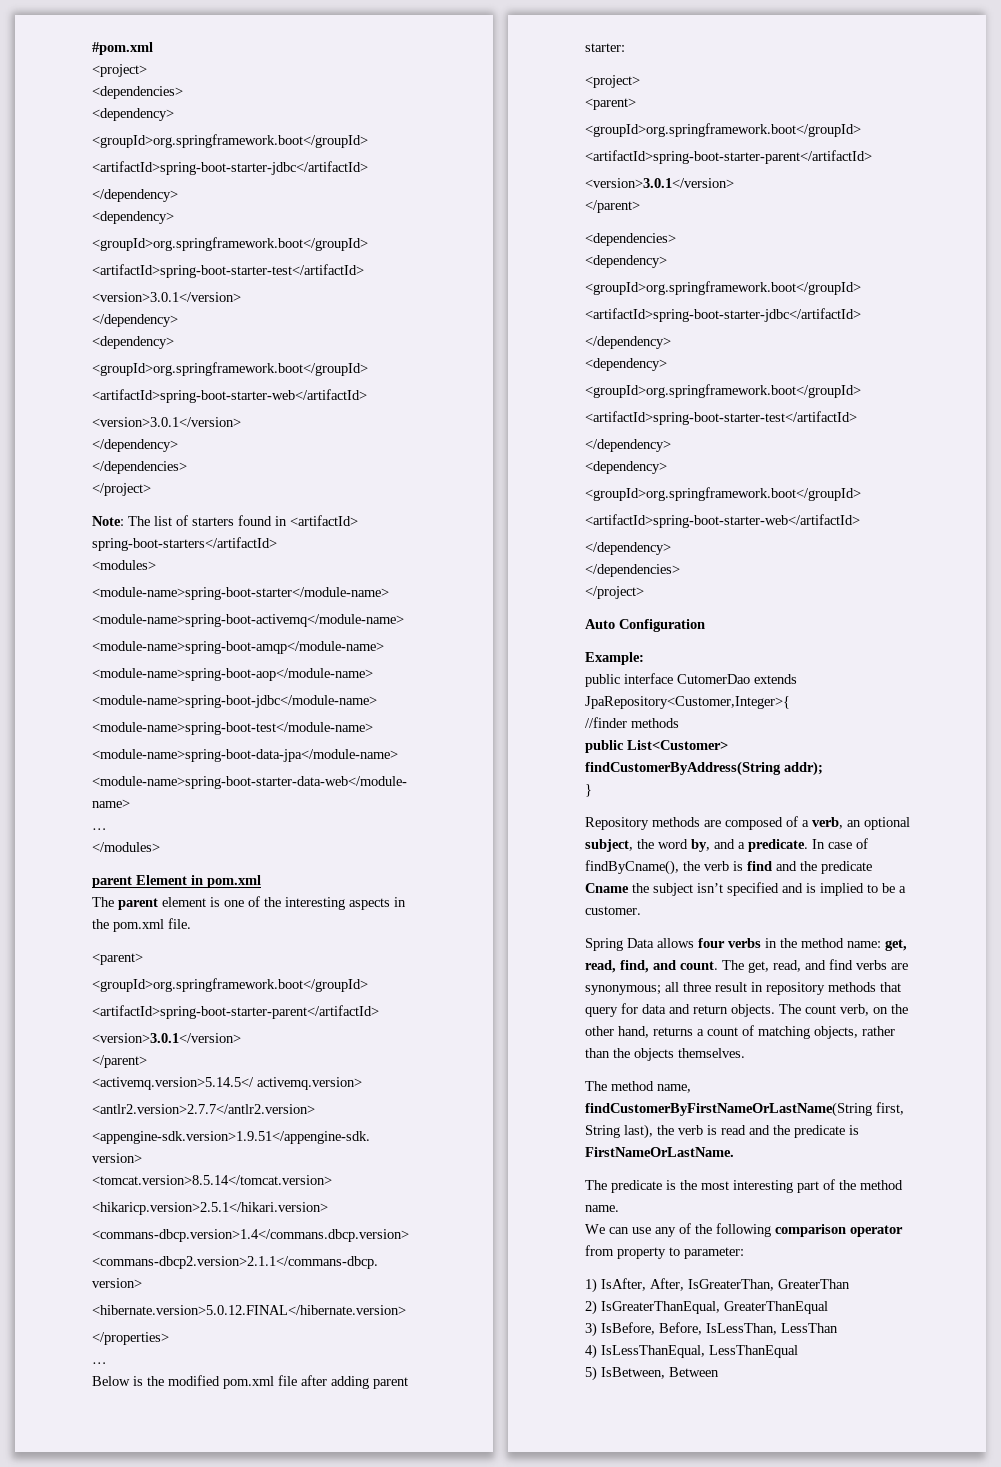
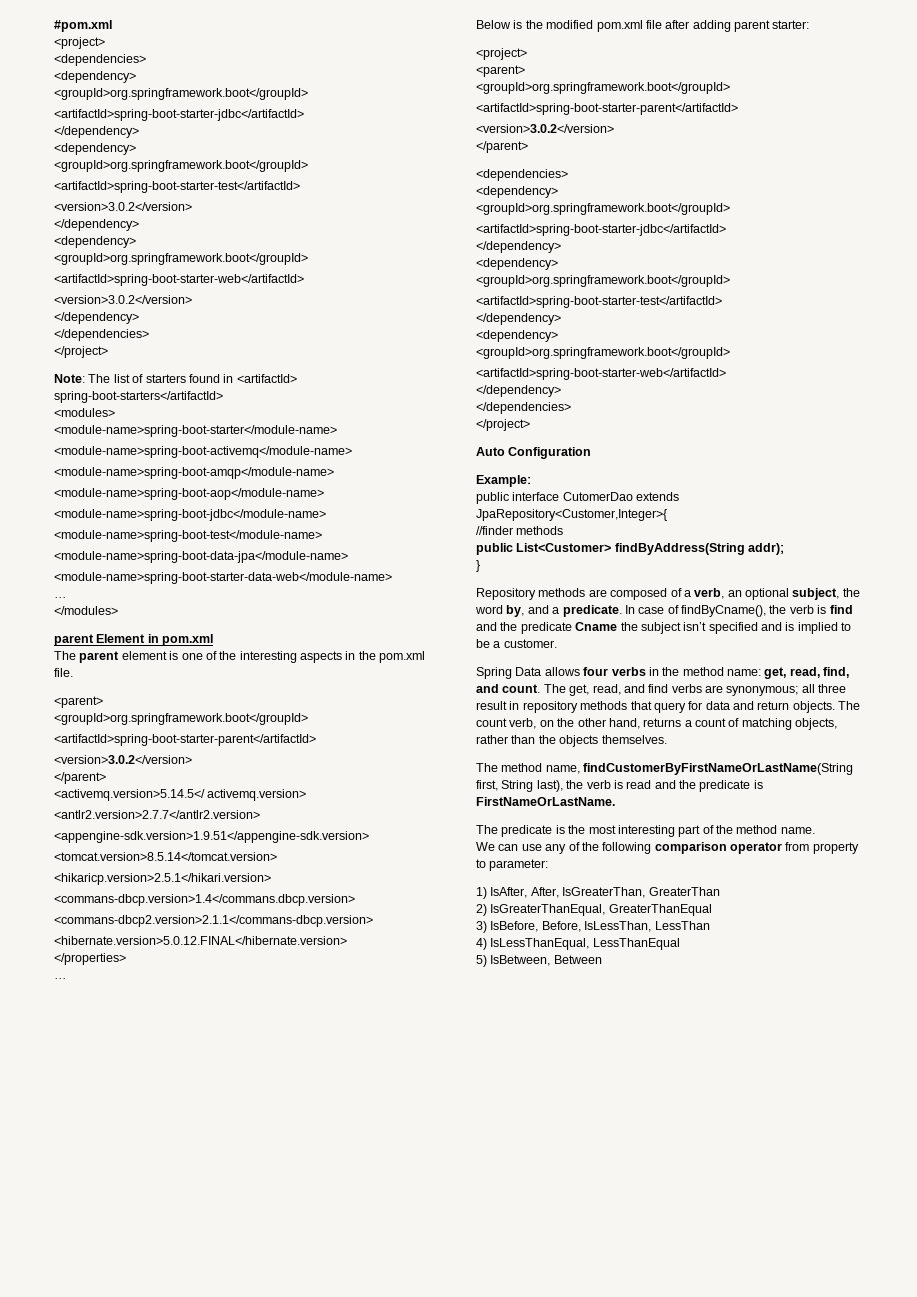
[92,292,241,302] [92,314,178,327] [92,336,174,349] [92,362,368,376] [92,389,367,403] [92,417,241,427] <version>3.0.1</version> // </dependency> // <dependency> // <groupId>org.springframework.boot</groupId> // <artifactId>spring-boot-starter-web</artifactId> // <version>3.0.1</version> -> [54,202,192,211] [54,219,139,231] [54,236,136,248] [54,253,308,265] [54,274,304,286] [54,295,192,304] <version>3.0.2</version> // </dependency> // <dependency> // <groupId>org.springframework.boot</groupId> // <artifactId>spring-boot-starter-web</artifactId> // <version>3.0.2</version>
[92,1033,241,1043] <version>3.0.1</version> -> [54,755,192,764] <version>3.0.2</version>
[585,178,734,188] <version>3.0.1</version> -> [476,124,614,133] <version>3.0.2</version>
[585,761,781,776] findCustomerByAddress(String -> [614,543,745,555] findByAddress(String

